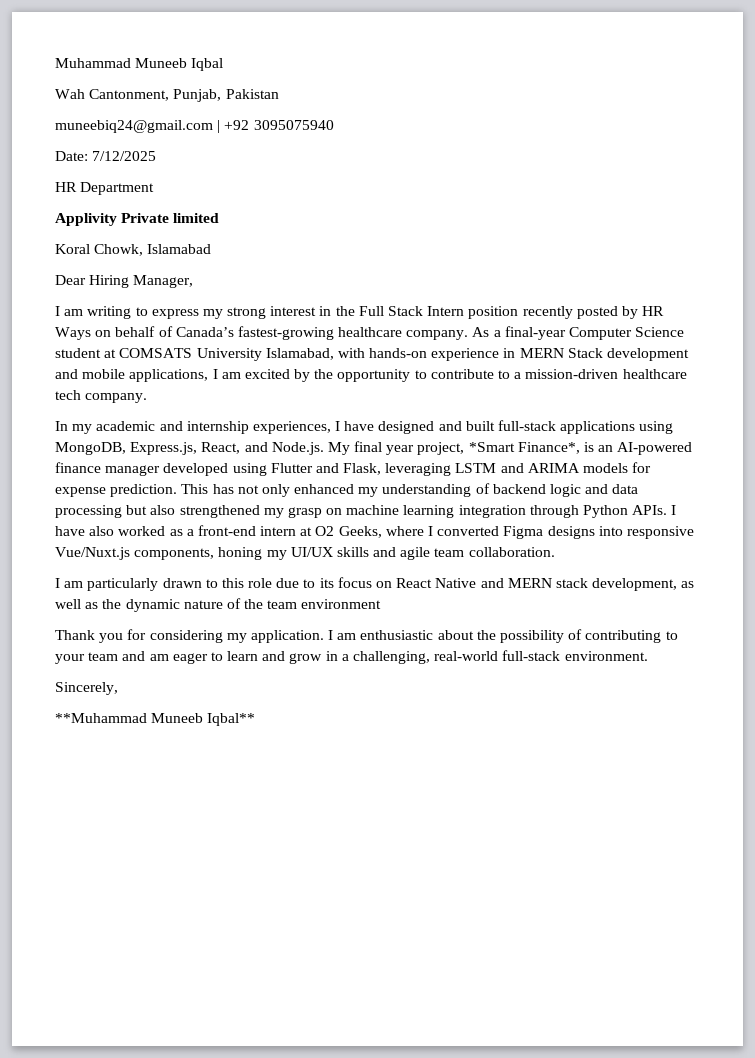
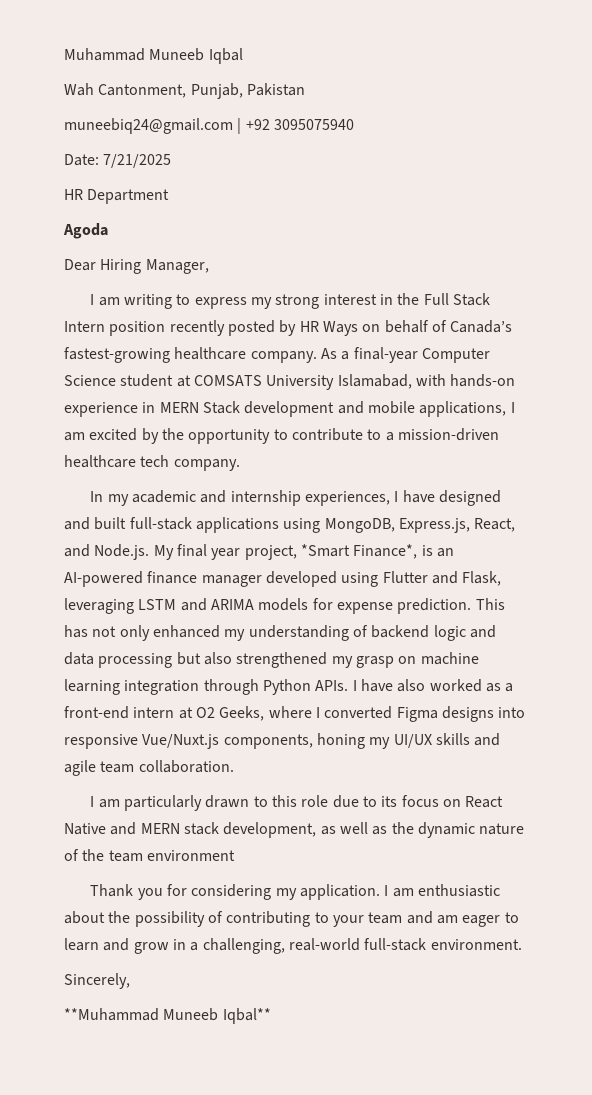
[92,151,157,161] 7/12/2025 -> [103,154,172,168] 7/21/2025
[55,213,220,226] [55,244,212,256] Applivity Private limited // Koral Chowk, Islamabad -> [63,223,108,239] Agoda

